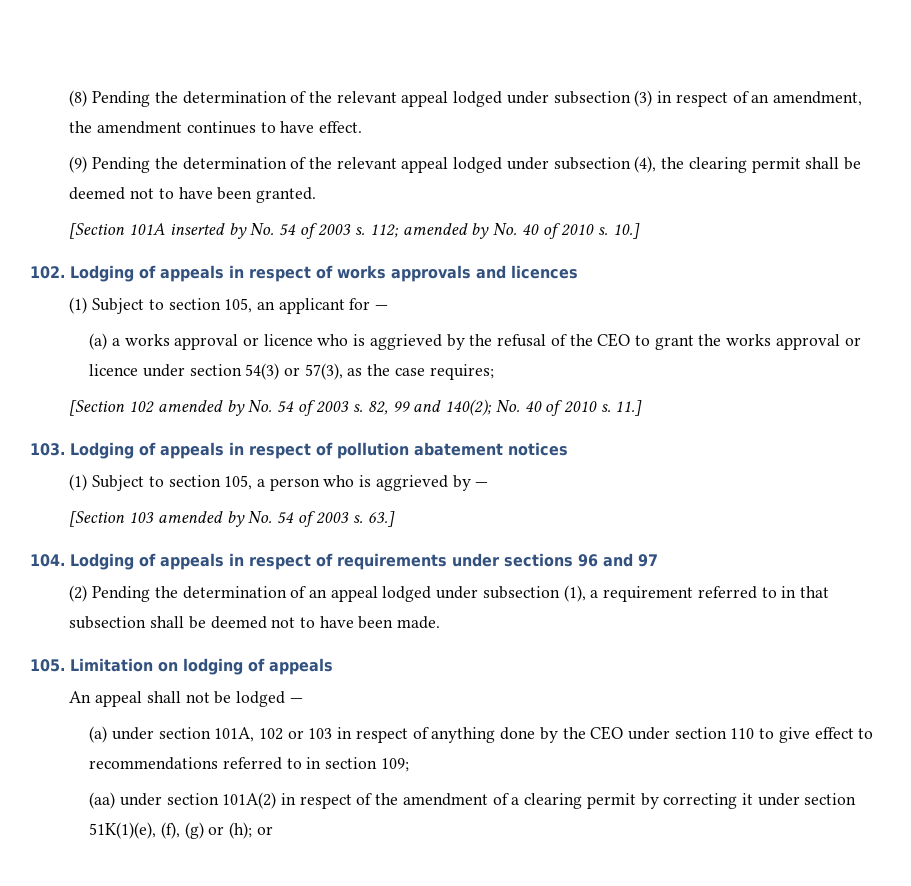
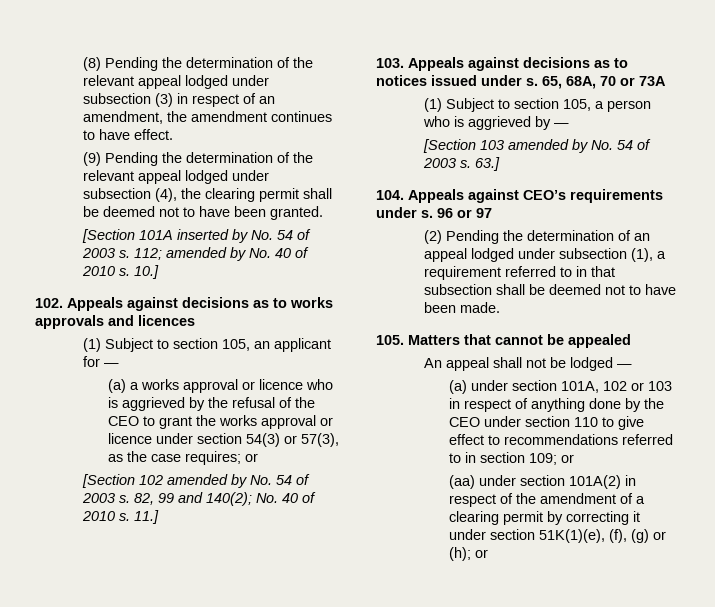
[70,265,333,282] Lodging of appeals in respect of -> [67,297,287,311] Appeals against decisions as to
(494, 372) none -> [244,453,258,462] or
[70,442,568,459] Lodging of appeals in respect of pollution abatement notices -> [408,57,628,71] [376,75,666,89] Appeals against decisions as to notices issued under s. 65, 68A, 70 or 73A
[70,553,633,570] Lodging of appeals in respect of requirements under sections 96 and -> [408,189,663,203] [376,207,472,218] Appeals against CEO’s requirements under s. 96 or
[70,658,333,675] Limitation on lodging of appeals -> [408,334,631,348] Matters that cannot be appealed
(409, 765) none -> [560,454,574,463] or

